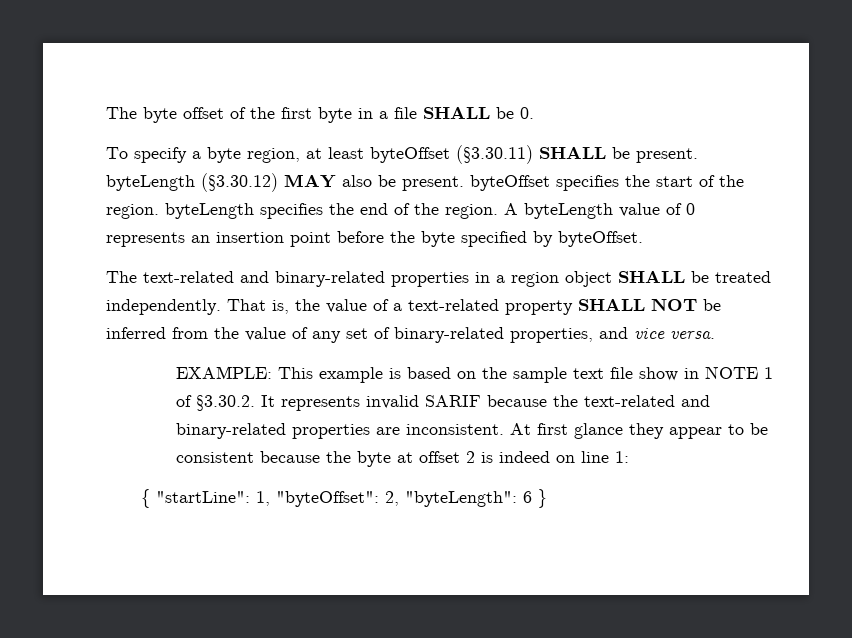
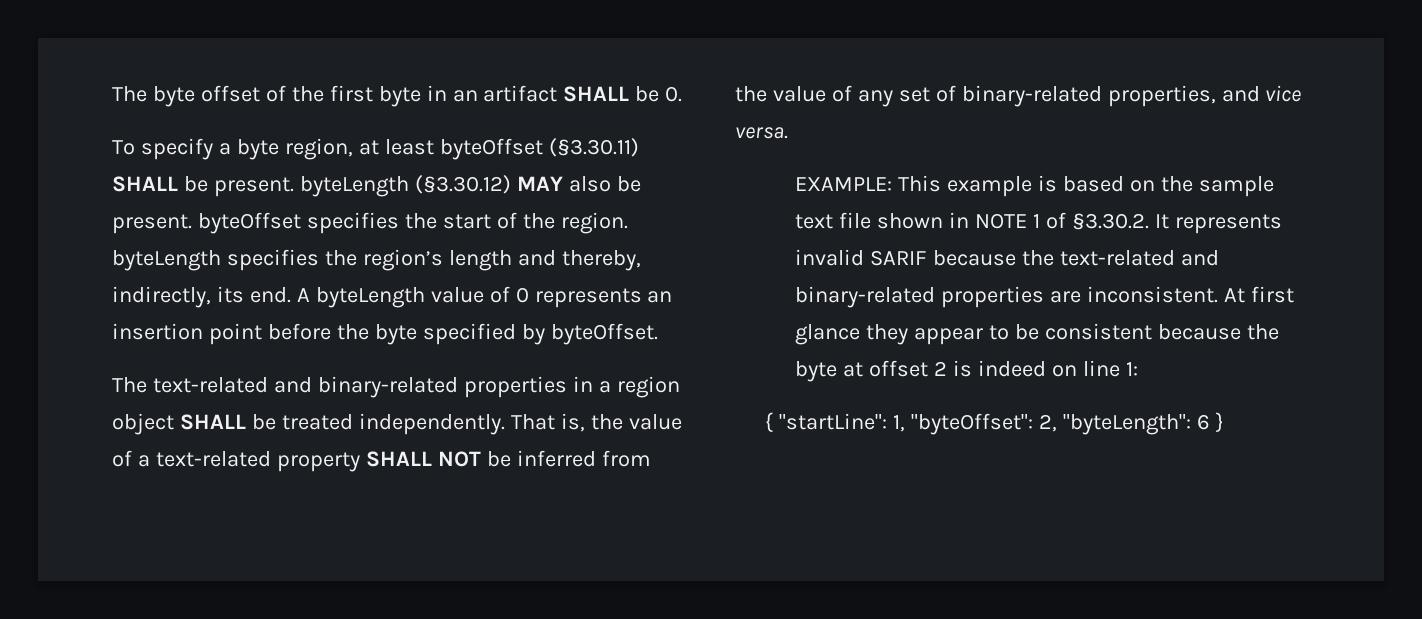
[379,107,417,119] a file -> [452,85,558,102] an artifact
[360,203,498,219] end of the region. -> [362,249,641,271] [112,286,291,308] region’s length and thereby, indirectly, its end.
[638,367,678,381] show -> [876,213,943,229] shown

